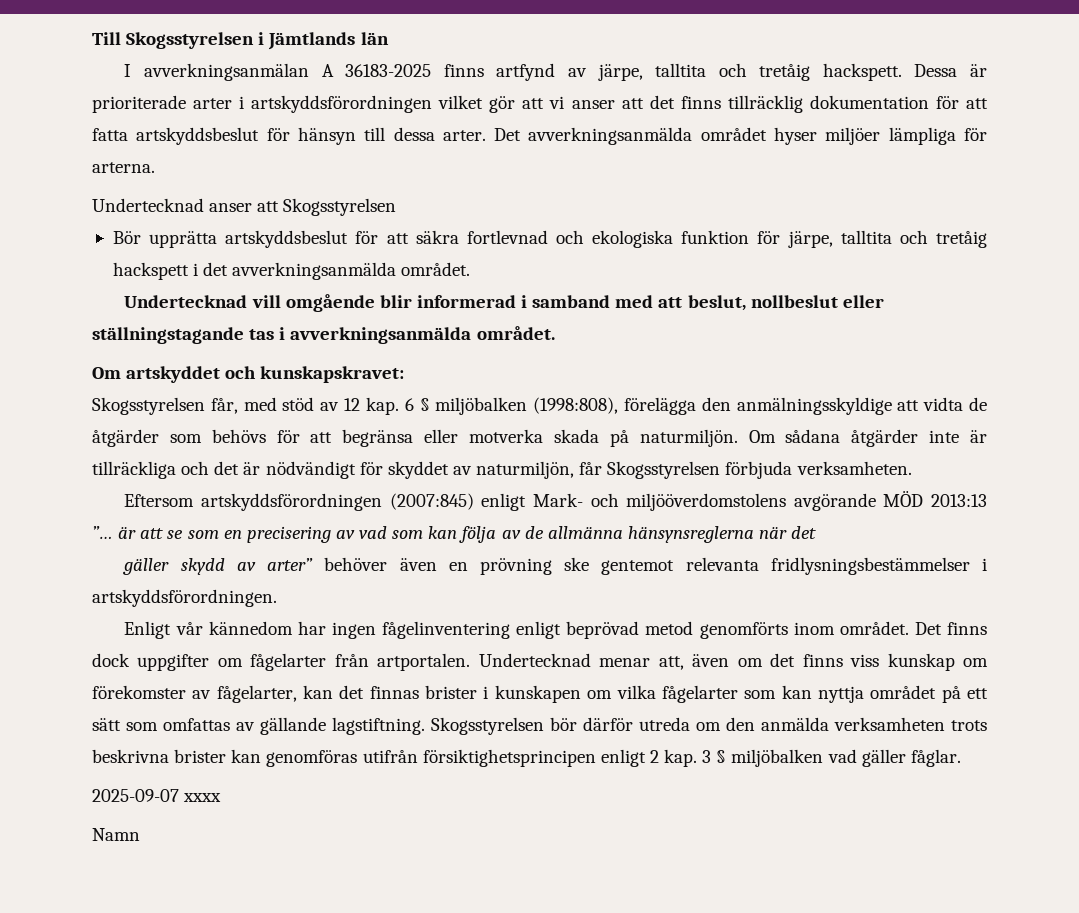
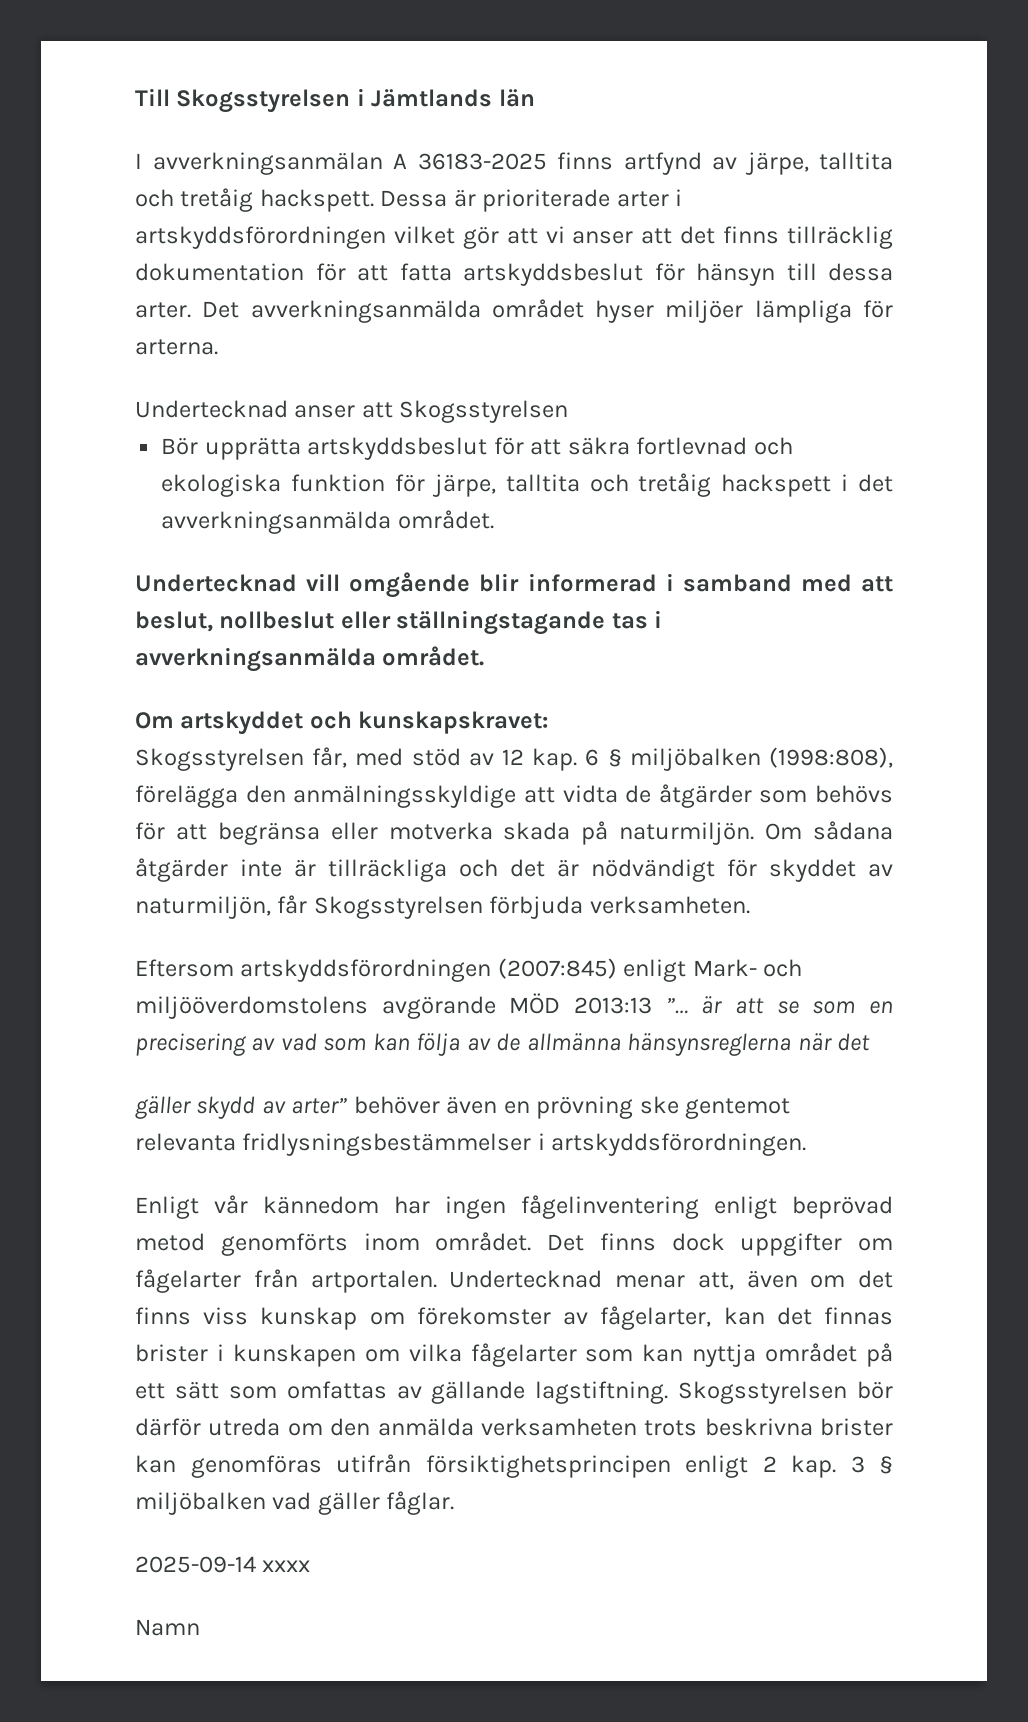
[92,789,179,802] 2025-09-07 -> [135,1556,256,1573] 2025-09-14

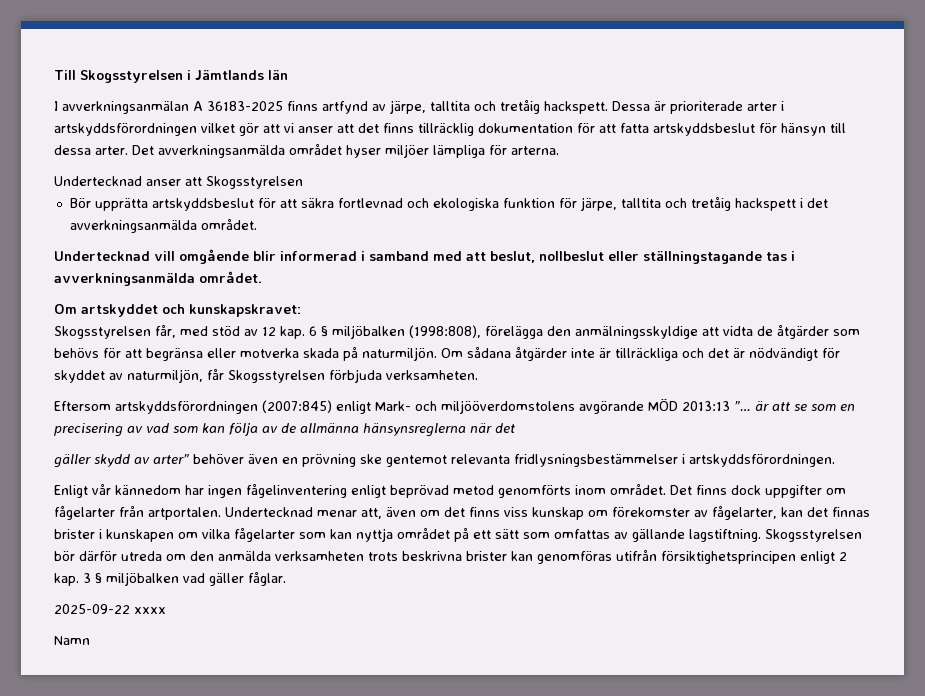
[135,1556,256,1573] 2025-09-14 -> [54,604,130,614] 2025-09-22

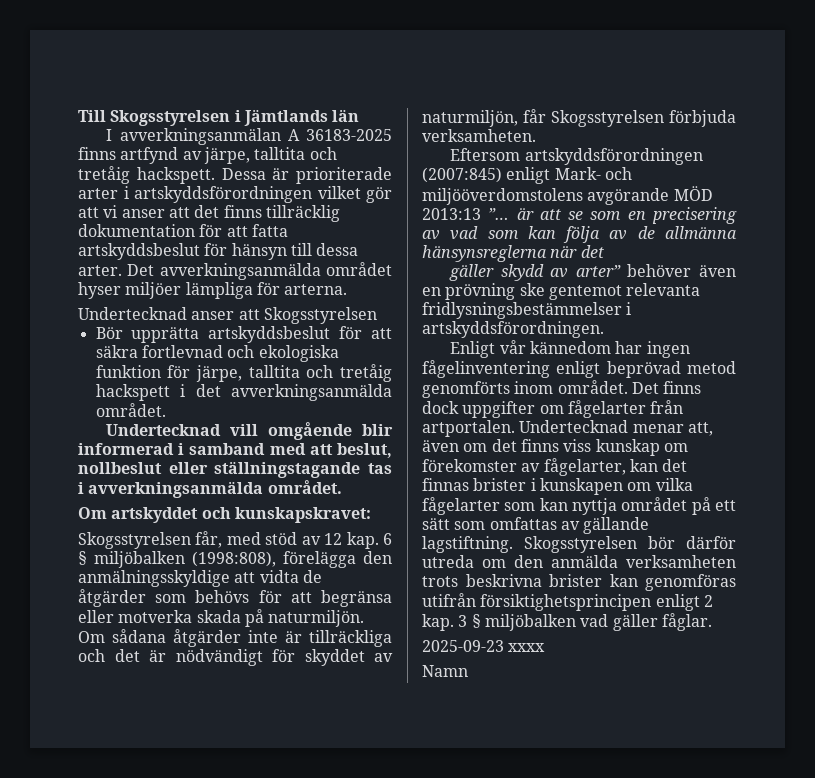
[54,604,130,614] 2025-09-22 -> [422,640,504,652] 2025-09-23

